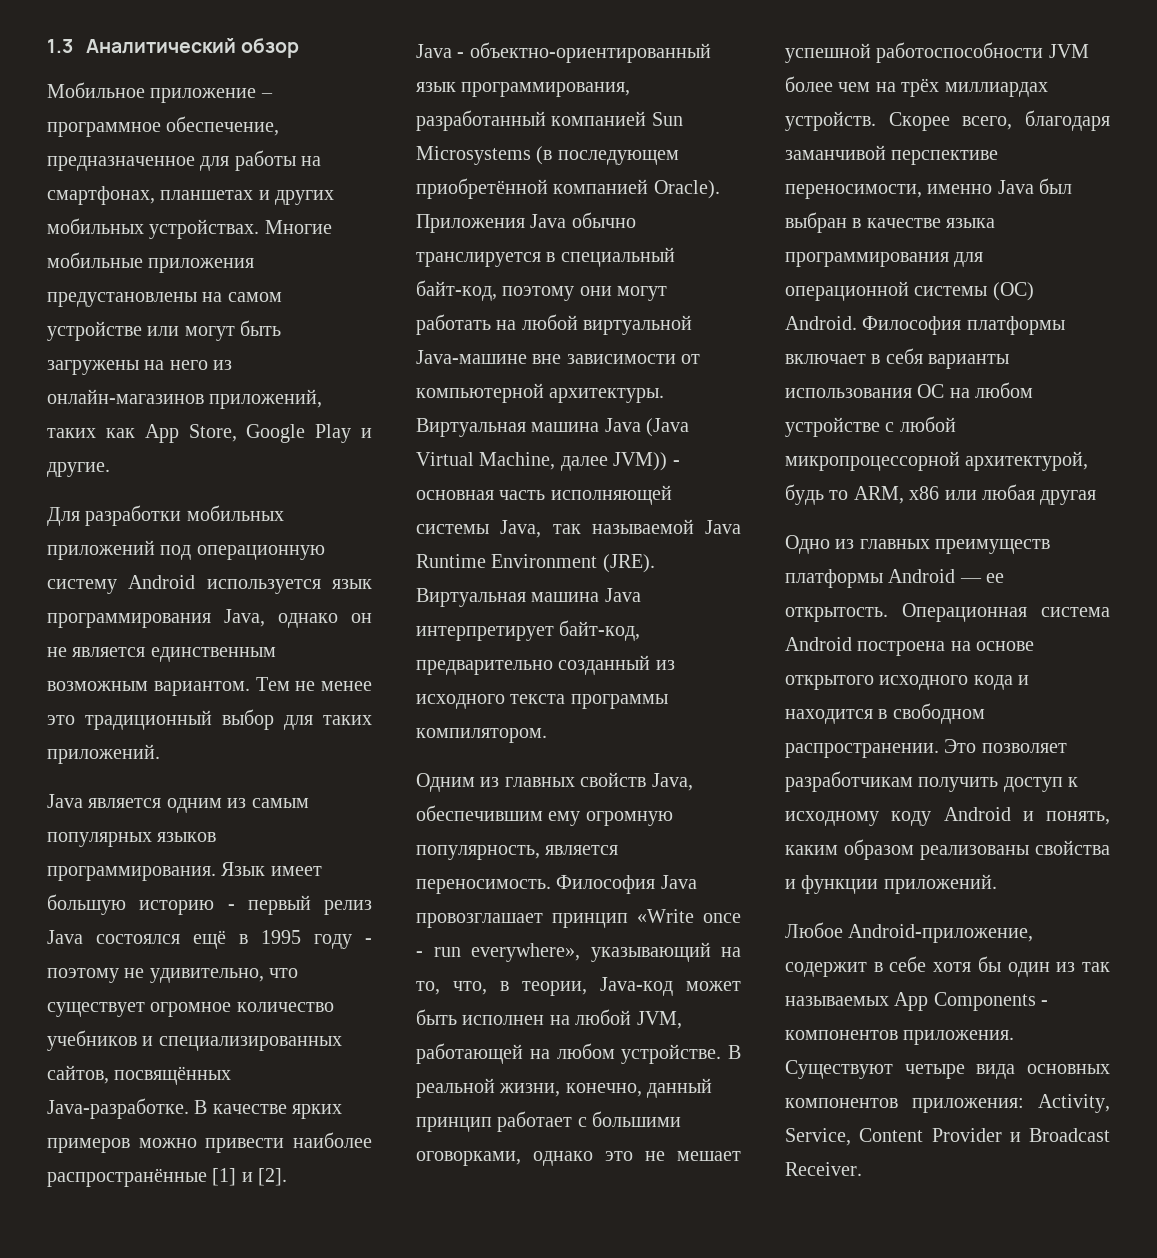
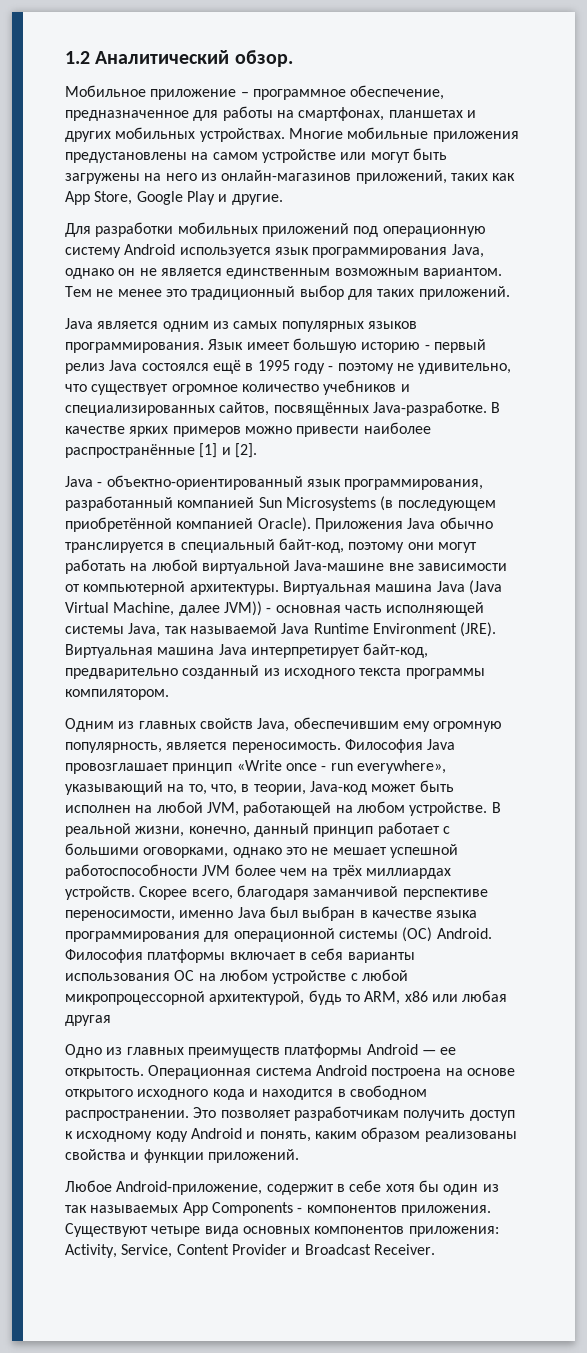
[47,38,300,58] 1.3 Аналитический обзор -> [65,50,293,67] 1.2 Аналитический обзор.
[251,798,309,808] самым -> [233,321,278,329] самых

